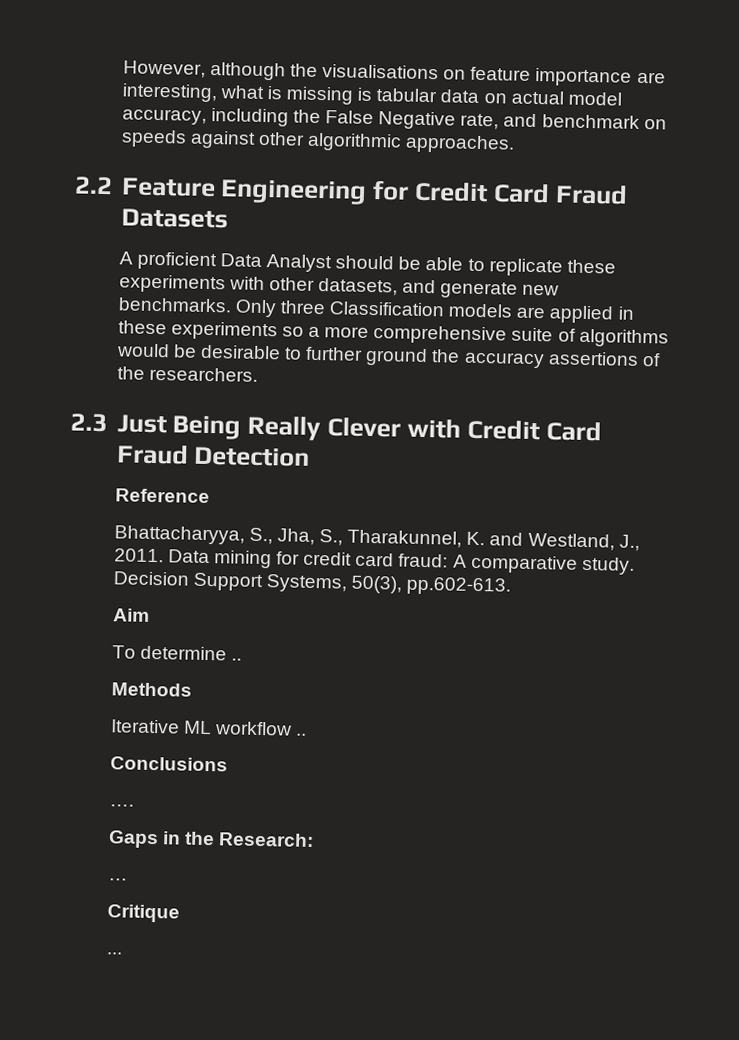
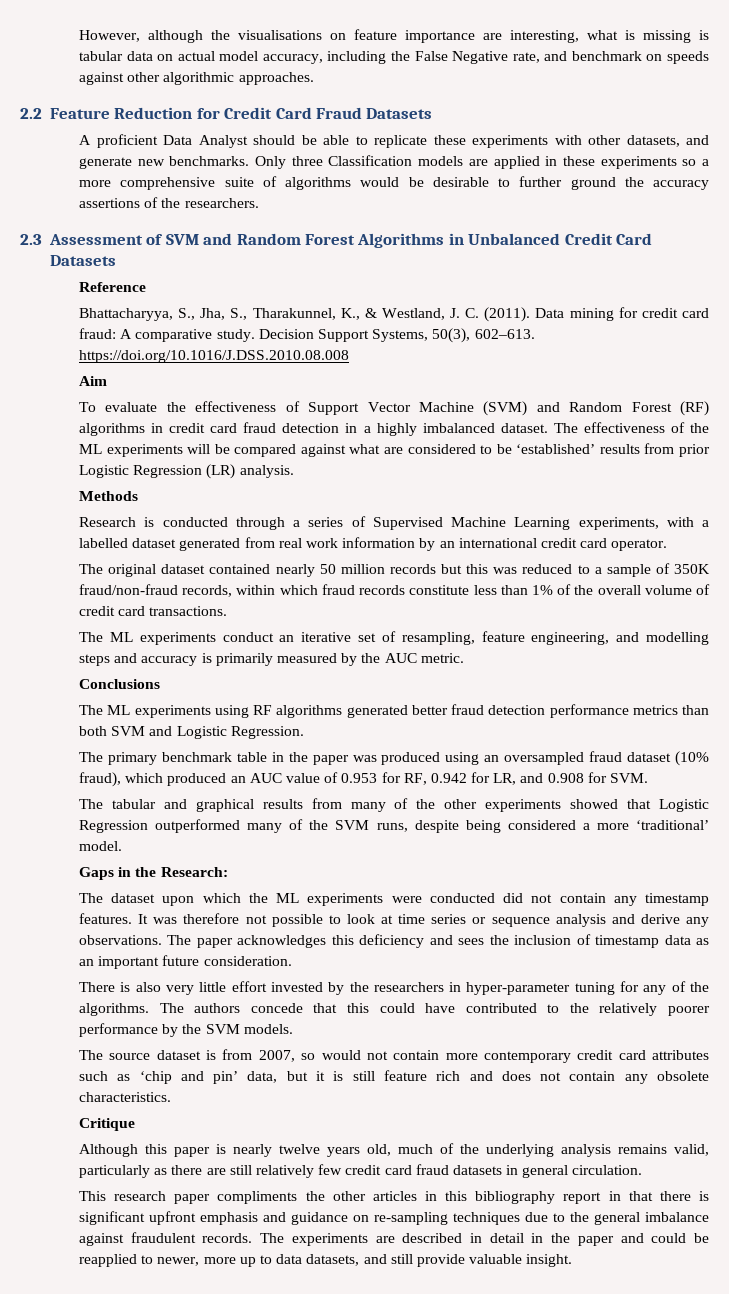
[220,179,368,205] Engineering -> [114,107,193,119] Reduction
[116,414,602,442] [116,444,311,467] Just Being Really Clever with Credit Card Fraud Detection -> [48,233,653,248] [49,255,116,266] Assessment of SVM and Random Forest Algorithms in Unbalanced Credit Card Datasets
[466,531,640,551] [113,548,164,563] K. and Westland, J., 2011. -> [340,307,531,322] K., & Westland, J. C. (2011).
[406,576,512,596] pp.602-613. -> [474,329,535,339] [79,350,350,363] 602–613. https://doi.org/10.1016/J.DSS.2010.08.008
[139,645,242,661] [110,682,192,697] [110,719,308,736] [109,756,228,772] [108,804,134,807] [107,830,315,849] [107,878,128,881] [106,904,180,923] [105,952,122,955] determine .. // Methods // Iterative ML workflow .. // Conclusions // …. // Gaps in the Research: // … // Critique // ... -> [105,401,709,416] [79,422,710,436] [79,443,711,457] [79,464,294,479] [79,491,139,501] [79,516,709,530] [79,537,668,551] [79,563,711,577] [79,584,710,597] [79,606,228,616] [79,631,709,645] [79,653,464,666] [79,679,161,689] [79,704,709,718] [79,726,304,739] [79,751,709,766] [79,772,648,787] [79,798,709,812] [79,819,709,833] [79,841,123,851] [79,867,228,880] [79,893,710,906] [79,913,710,927] [79,934,709,948] [79,955,292,969] [79,981,710,995] [79,1003,710,1016] [79,1023,293,1037] [79,1049,709,1063] [79,1070,710,1084] [79,1092,172,1102] [79,1118,136,1131] [79,1143,709,1157] [79,1164,643,1178] [79,1191,710,1204] [79,1211,709,1225] [79,1232,709,1246] [79,1254,573,1267] evaluate the effectiveness of Support Vector Machine (SVM) and Random Forest (RF) algorithms in credit card fraud detection in a highly imbalanced dataset. The effectiveness of the ML experiments will be compared against what are considered to be ‘established’ results from prior Logistic Regression (LR) analysis. // Methods // Research is conducted through a series of Supervised Machine Learning experiments, with a labelled dataset generated from real work information by an international credit card operator. // The original dataset contained nearly 50 million records but this was reduced to a sample of 350K fraud/non-fraud records, within which fraud records constitute less than 1% of the overall volume of credit card transactions. // The ML experiments conduct an iterative set of resampling, feature engineering, and modelling steps and accuracy is primarily measured by the AUC metric. // Conclusions // The ML experiments using RF algorithms generated better fraud detection performance metrics than both SVM and Logistic Regression. // The primary benchmark table in the paper was produced using an oversampled fraud dataset (10% fraud), which produced an AUC value of 0.953 for RF, 0.942 for LR, and 0.908 for SVM. // The tabular and graphical results from many of the other experiments showed that Logistic Regression outperformed many of the SVM runs, despite being considered a more ‘traditional’ model. // Gaps in the Research: // The dataset upon which the ML experiments were conducted did not contain any timestamp features. It was therefore not possible to look at time series or sequence analysis and derive any observations. The paper acknowledges this deficiency and sees the inclusion of timestamp data as an important future consideration. // There is also very little effort invested by the researchers in hyper-parameter tuning for any of the algorithms. The authors concede that this could have contributed to the relatively poorer performance by the SVM models. // The source dataset is from 2007, so would not contain more contemporary credit card attributes such as ‘chip and pin’ data, but it is still feature rich and does not contain any obsolete characteristics. // Critique // Although this paper is nearly twelve years old, much of the underlying analysis remains valid, particularly as there are still relatively few credit card fraud datasets in general circulation. // This research paper compliments the other articles in this bibliography report in that there is significant upfront emphasis and guidance on re-sampling techniques due to the general imbalance against fraudulent records. The experiments are described in detail in the paper and could be reapplied to newer, more up to data datasets, and still provide valuable insight.

